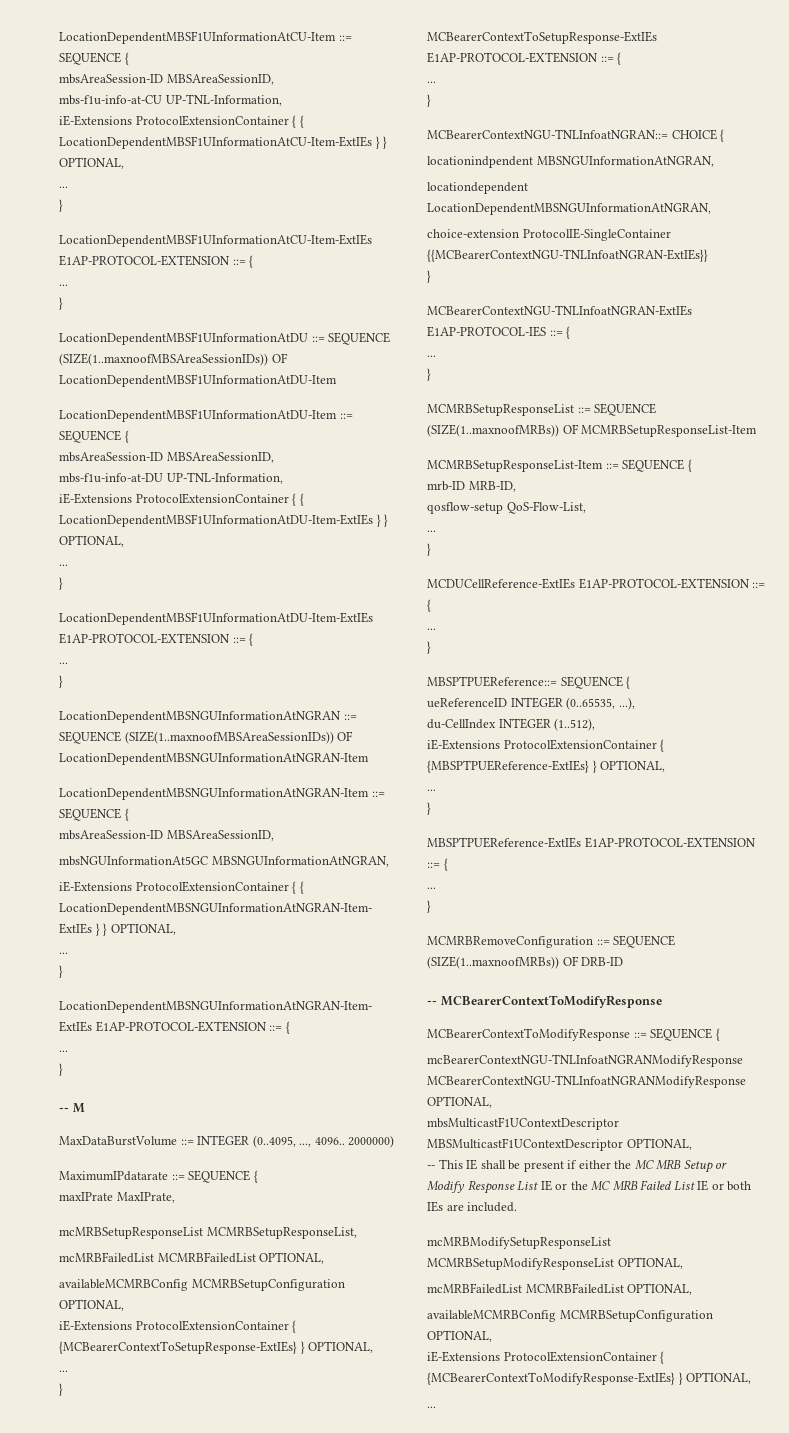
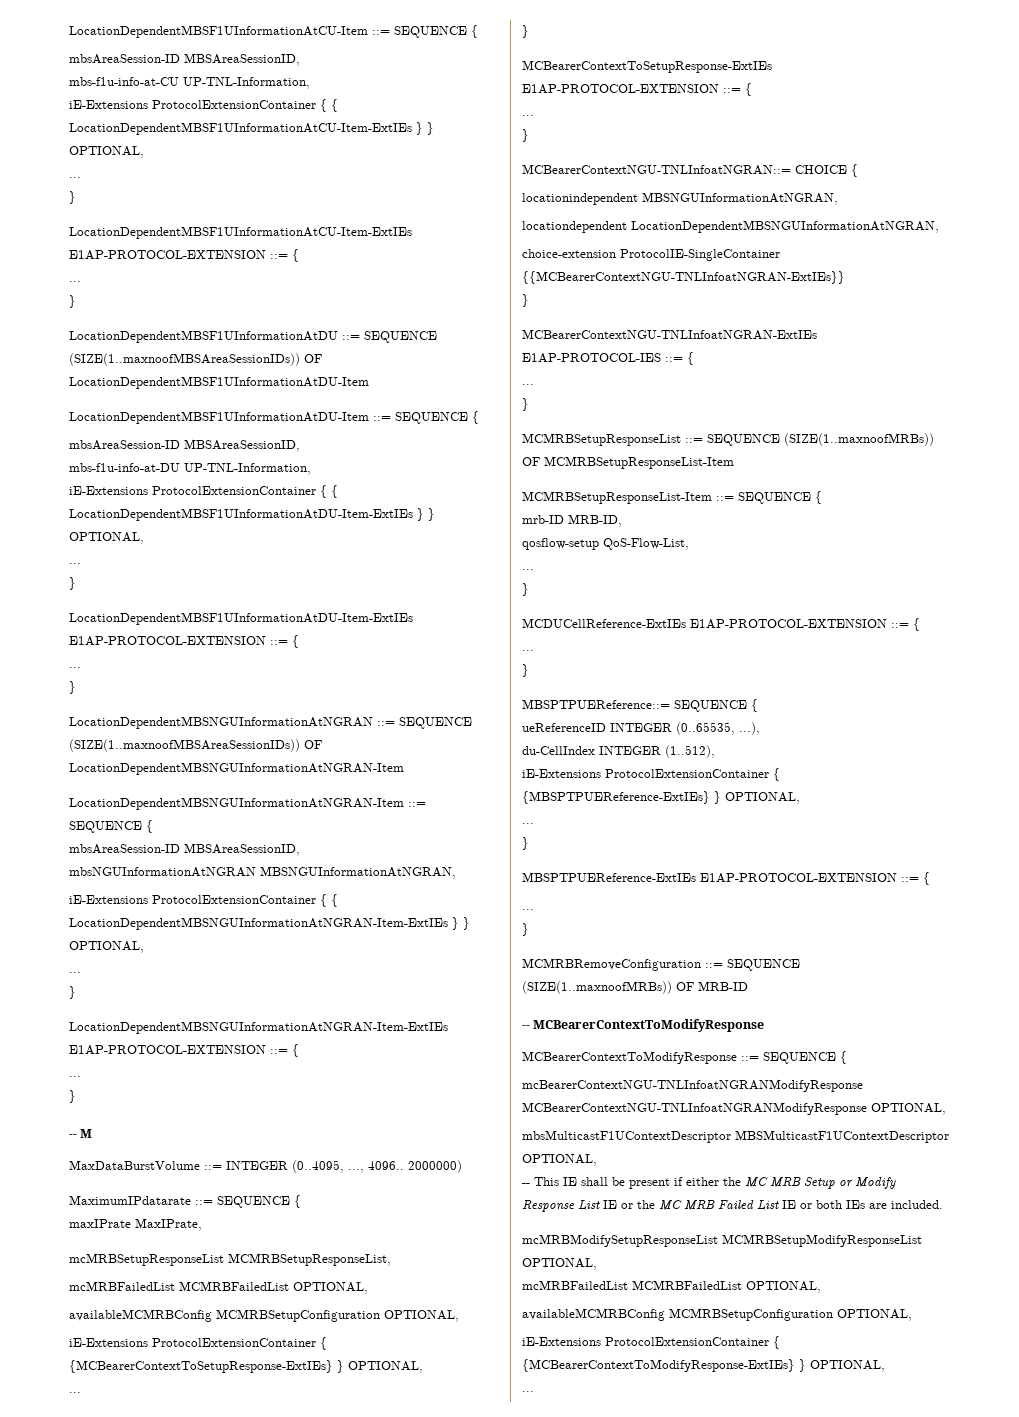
[59,856,208,866] mbsNGUInformationAt5GC -> [69,867,256,877] mbsNGUInformationAtNGRAN
[427,156,533,168] locationindpendent -> [522,193,638,205] locationindependent
[581,957,624,966] DRB-ID -> [698,981,748,991] MRB-ID

